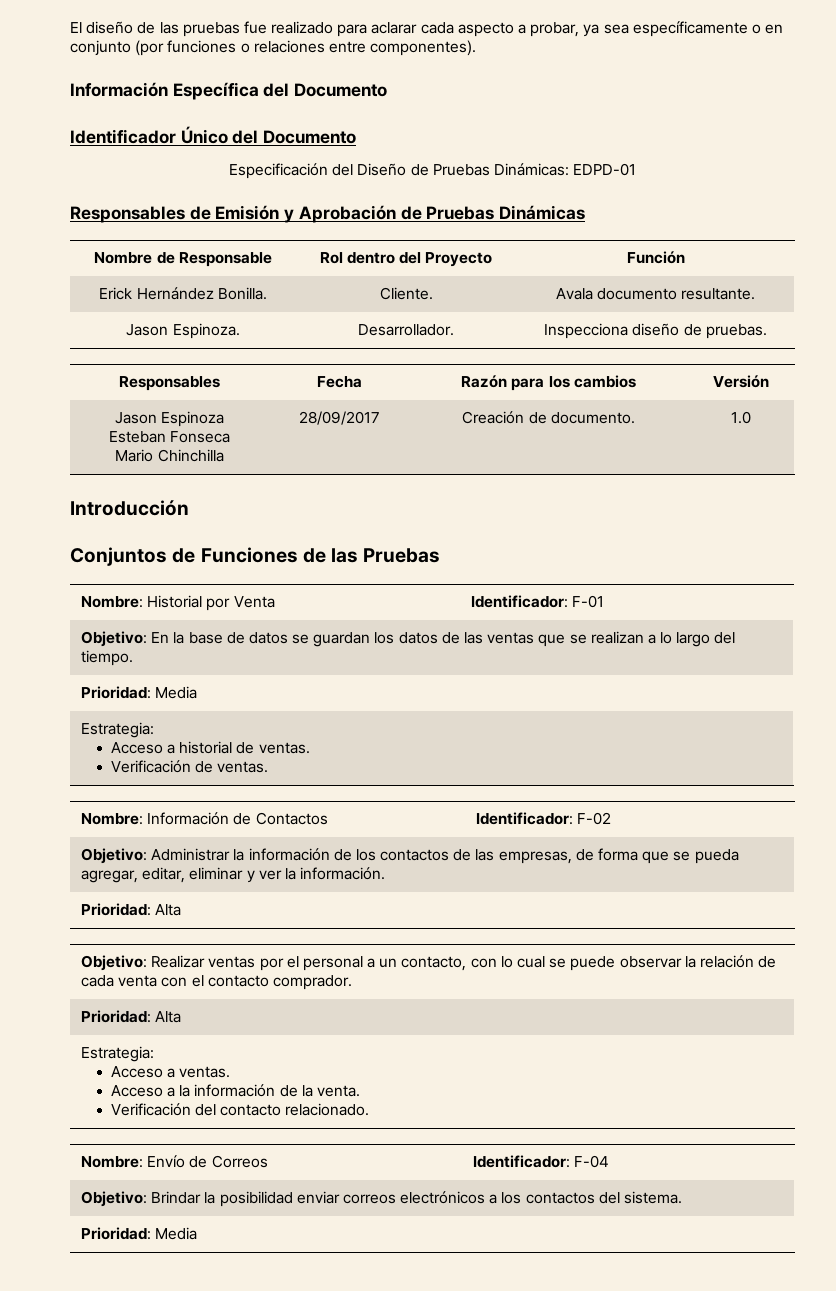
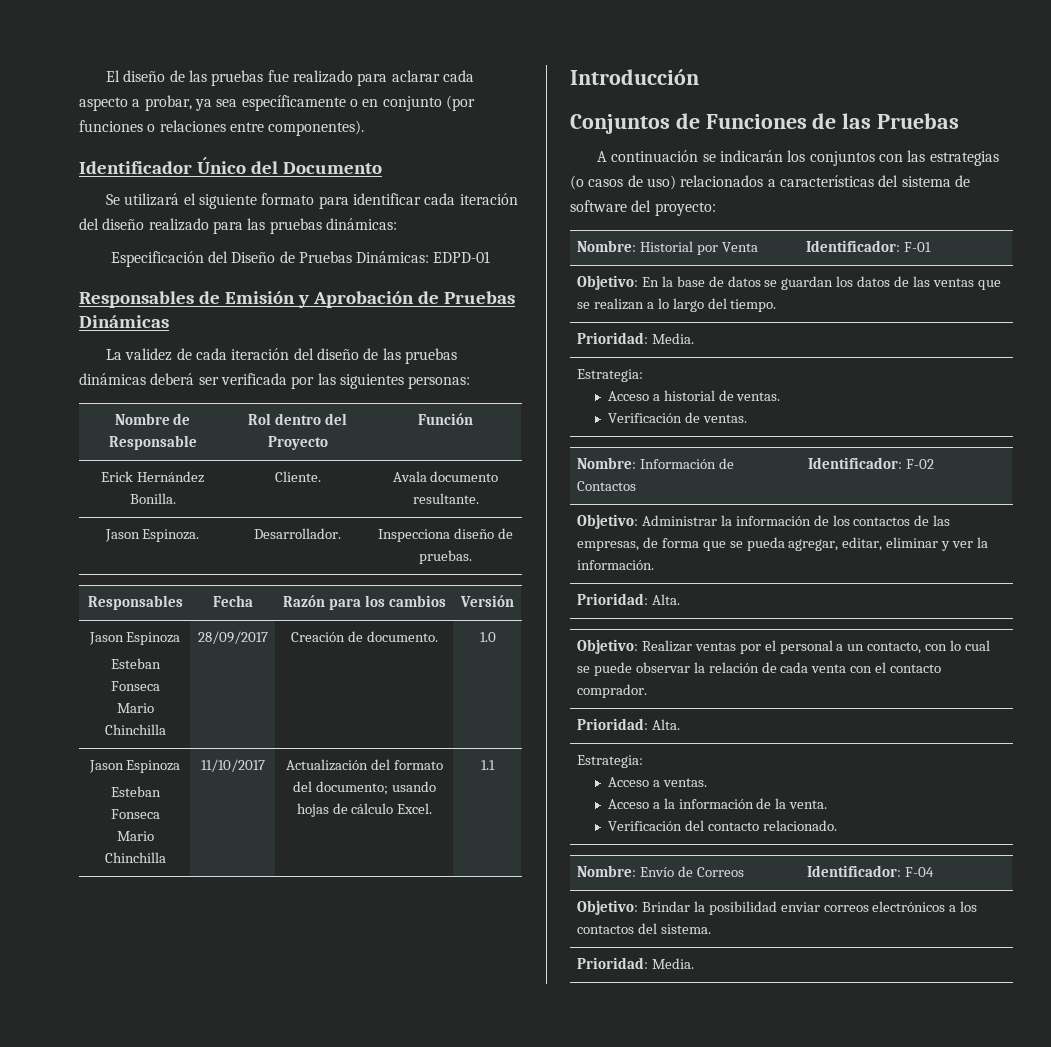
[70,82,388,100] // Información Específica del Documento -> (365, 128) none
(357, 137) none -> [106,193,518,209] [79,218,397,234] // Se utilizará el siguiente formato para identificar cada iteración del diseño realizado para las pruebas dinámicas:
(586, 212) none -> [106,348,457,364] [79,373,471,389] // La validez de cada iteración del diseño de las pruebas dinámicas deberá ser verificada por las siguientes personas:
(751, 417) none -> [88,760,181,773] [110,786,161,797] [110,809,160,819] [116,831,154,841] [104,852,166,863] [201,759,265,772] [286,759,443,771] [293,781,436,795] [296,803,433,817] [481,760,496,770] // Jason Espinoza // Esteban Fonseca // Mario Chinchilla | 11/10/2017 | Actualización del formato del documento; usando hojas de cálculo Excel. | 1.1
(441, 555) none -> [597,150,999,166] [570,175,970,190] [570,200,716,216] // A continuación se indicarán los conjuntos con las estrategias (o casos de uso) relacionados a características del sistema de software del proyecto:
[155,686,198,699] Media -> [651,333,694,344] Media.
[155,904,182,916] Alta -> [651,594,680,605] Alta.
[155,1011,182,1023] Alta -> [651,719,680,730] Alta.
[155,1227,198,1240] Media -> [651,958,694,969] Media.

